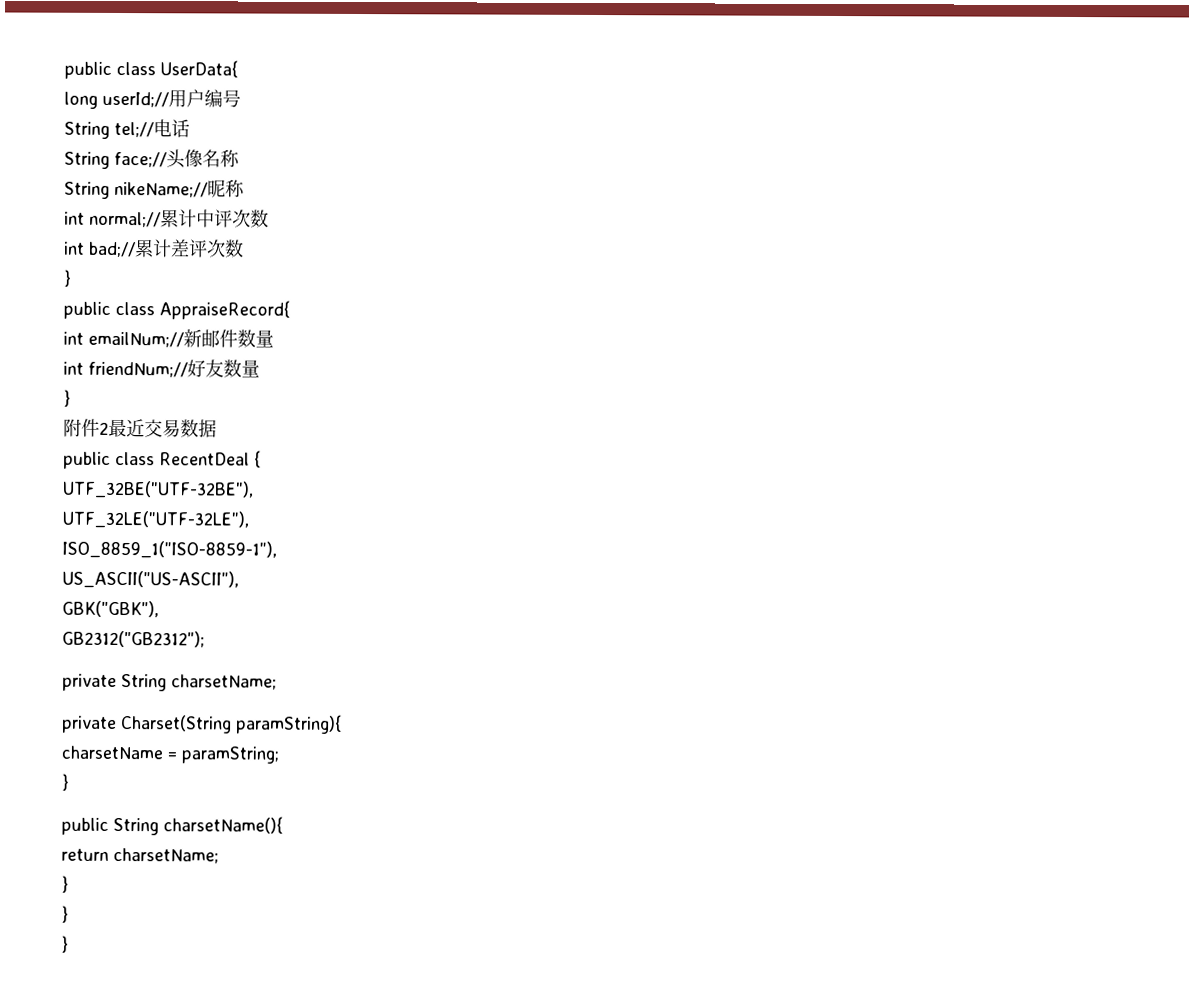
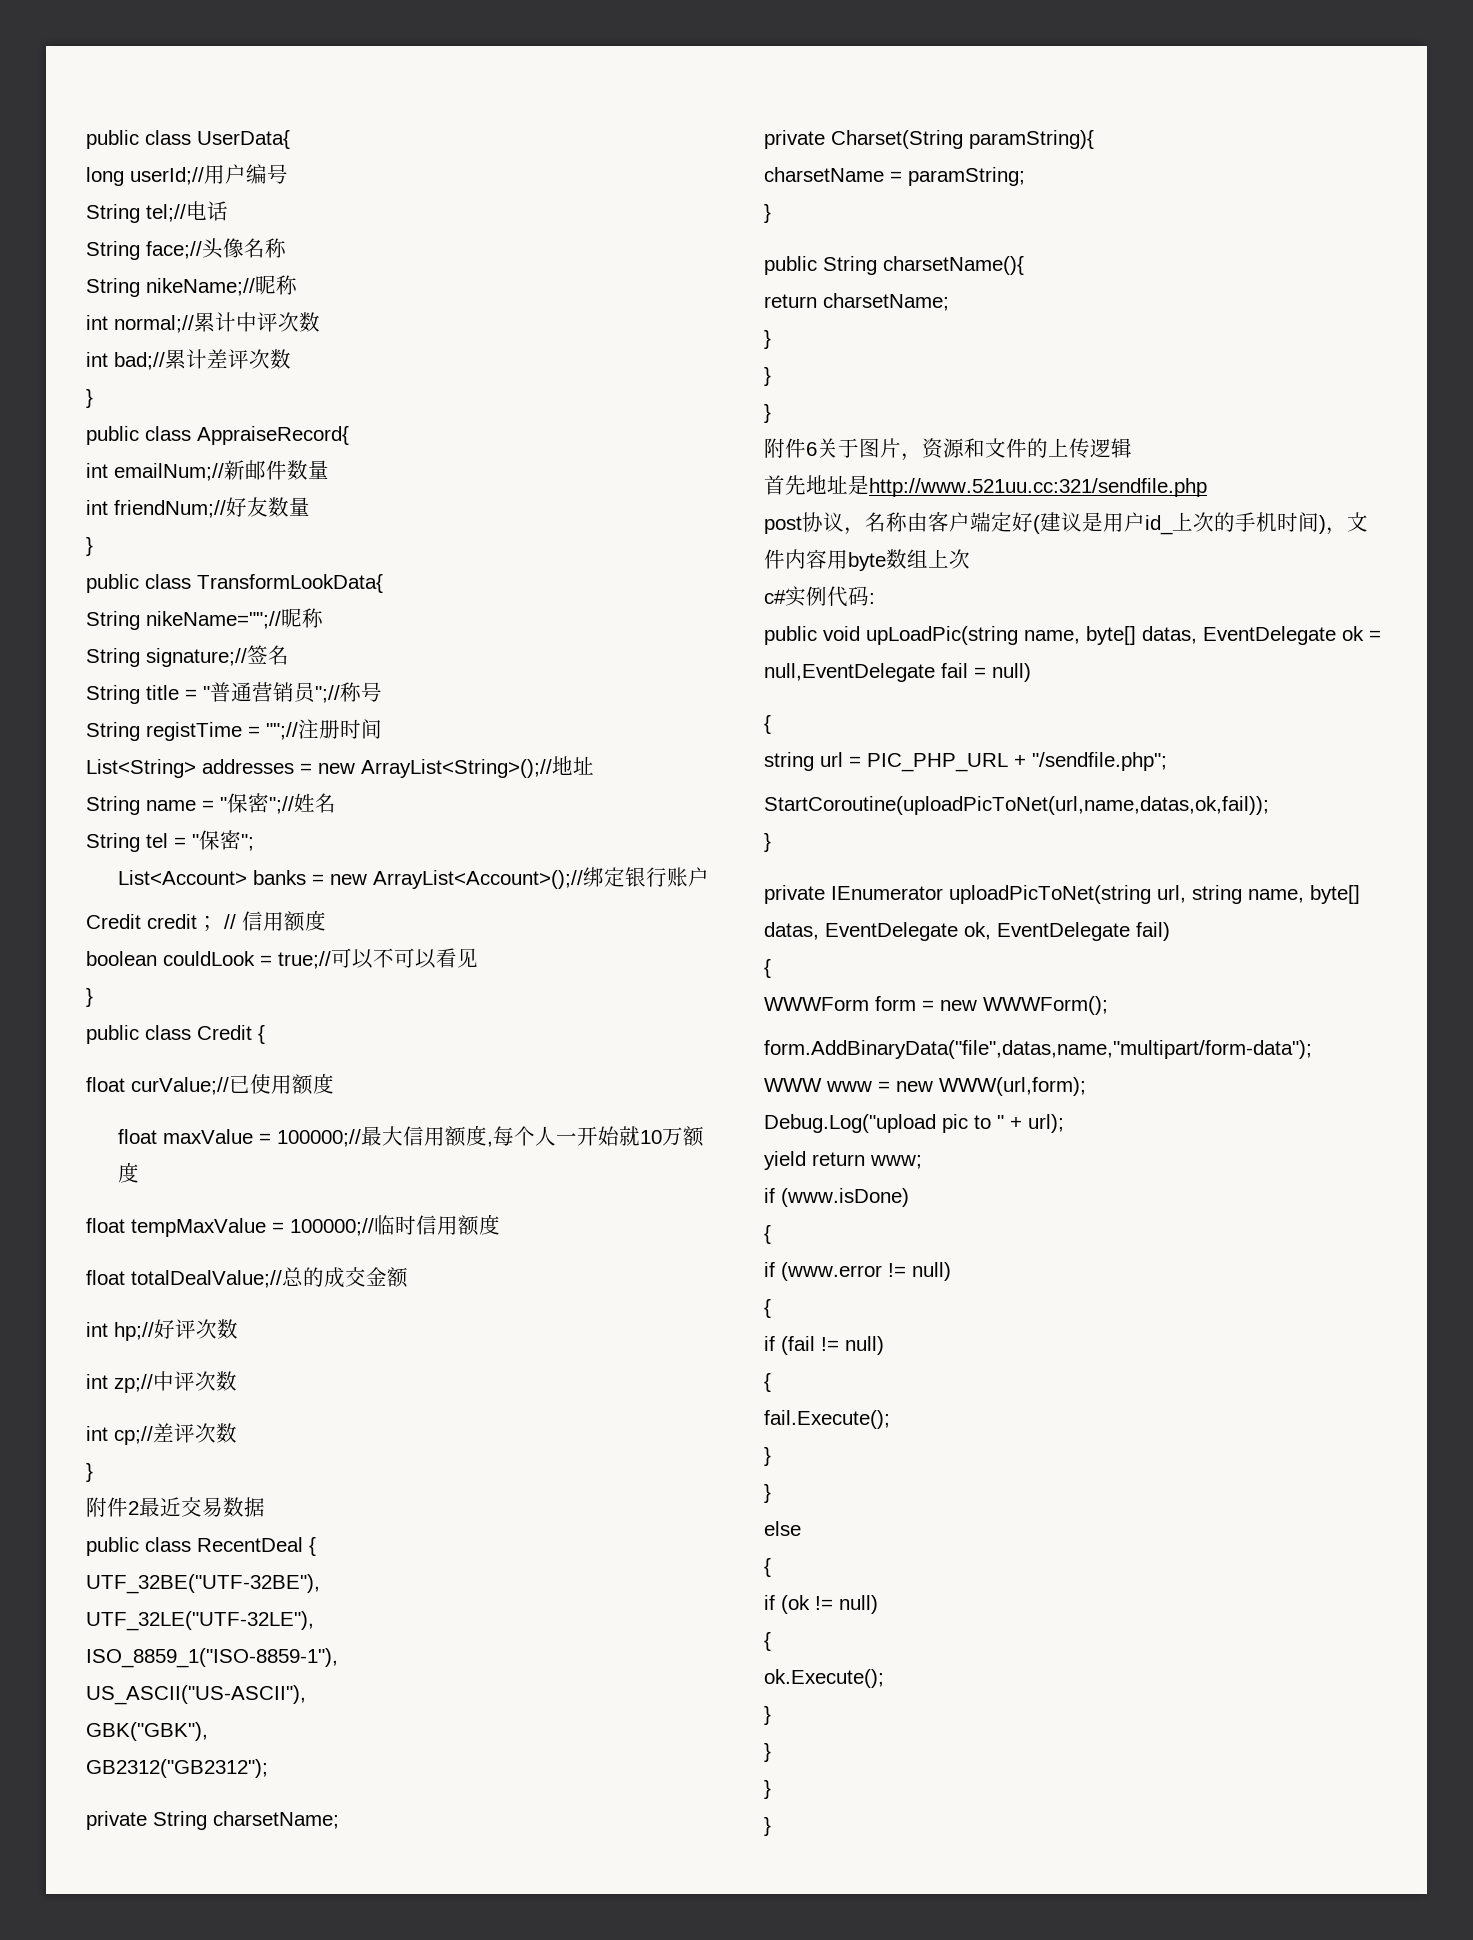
(71, 398) none -> [86,574,383,593] [86,608,323,630] [86,645,289,667] [86,682,382,704] [86,719,382,741] [86,756,594,778] [86,793,336,815] [86,830,254,852] [117,867,709,889] [86,910,326,932] [86,948,478,969] [86,988,93,1007] [86,1025,265,1044] [86,1073,334,1095] [117,1125,704,1147] [117,1162,139,1183] [86,1214,500,1237] [86,1267,408,1288] [86,1319,238,1341] [86,1371,237,1393] [86,1423,237,1445] [86,1463,93,1482] // public class TransformLookData{ // String nikeName="";//昵称 // String signature;//签名 // String title = "普通营销员";//称号 // String registTime = "";//注册时间 // List<String> addresses = new ArrayList<String>();//地址 // String name = "保密";//姓名 // String tel = "保密"; // List<Account> banks = new ArrayList<Account>();//绑定银行账户 // Credit credit； // 信用额度 // boolean couldLook = true;//可以不可以看见 // } // public class Credit { // float curValue;//已使用额度 // float maxValue = 100000;//最大信用额度,每个人一开始就10万额度 // float tempMaxValue = 100000;//临时信用额度 // float totalDealValue;//总的成交金额 // int hp;//好评次数 // int zp;//中评次数 // int cp;//差评次数 // }
(69, 944) none -> [764,438,1132,461] [764,475,1207,497] [764,512,1368,535] [764,549,970,571] [764,586,875,607] [764,626,1381,645] [764,663,1031,682] [764,715,771,734] [764,752,1167,772] [764,796,1269,815] [764,833,771,852] [764,885,1360,904] [764,922,1170,941] [764,959,771,978] [764,996,1108,1015] [764,1040,1312,1059] [764,1077,1086,1096] [764,1114,1064,1133] [764,1151,922,1170] [764,1188,909,1207] [764,1225,771,1244] [764,1262,951,1281] [764,1299,771,1318] [764,1336,884,1355] [764,1373,771,1392] [764,1410,890,1429] [764,1447,771,1466] [764,1484,771,1503] [764,1521,801,1536] [764,1558,771,1577] [764,1595,878,1614] [764,1632,771,1651] [764,1669,884,1688] [764,1706,771,1725] [764,1743,771,1762] [764,1780,771,1799] [764,1817,771,1836] // 附件6关于图片，资源和文件的上传逻辑 // 首先地址是http://www.521uu.cc:321/sendfile.php // post协议，名称由客户端定好(建议是用户id_上次的手机时间)，文件内容用byte数组上次 // c#实例代码: // public void upLoadPic(string name, byte[] datas, EventDelegate ok = null,EventDelegate fail = null) // { // string url = PIC_PHP_URL + "/sendfile.php"; // StartCoroutine(uploadPicToNet(url,name,datas,ok,fail)); // } // private IEnumerator uploadPicToNet(string url, string name, byte[] datas, EventDelegate ok, EventDelegate fail) // { // WWWForm form = new WWWForm(); // form.AddBinaryData("file",datas,name,"multipart/form-data"); // WWW www = new WWW(url,form); // Debug.Log("upload pic to " + url); // yield return www; // if (www.isDone) // { // if (www.error != null) // { // if (fail != null) // { // fail.Execute(); // } // } // else // { // if (ok != null) // { // ok.Execute(); // } // } // } // }

